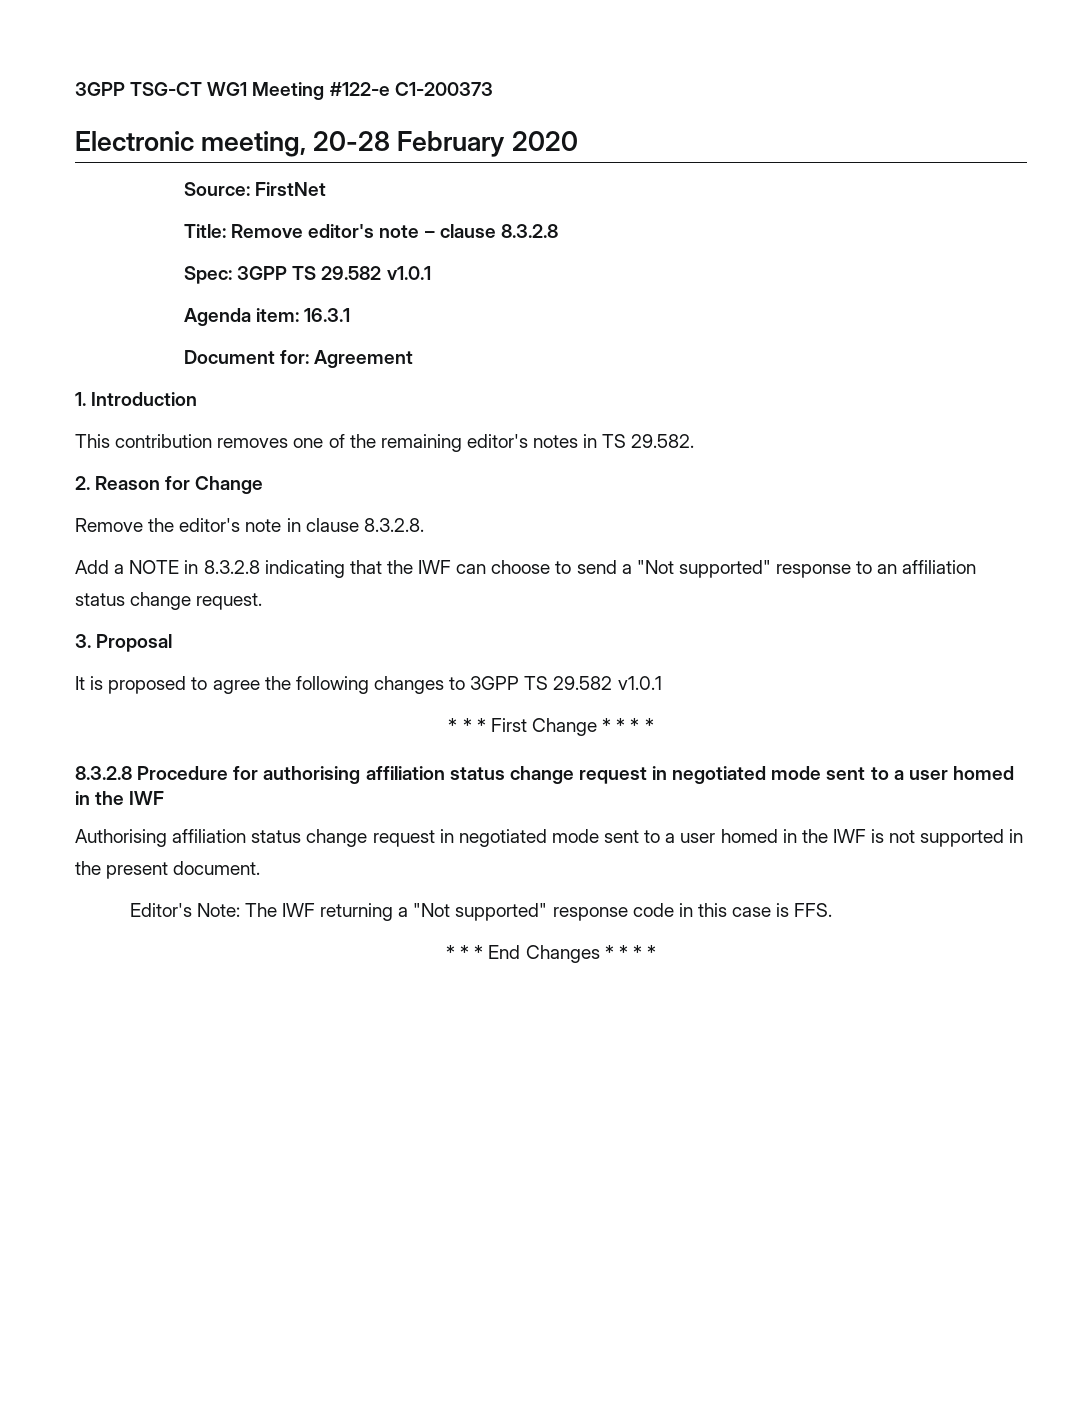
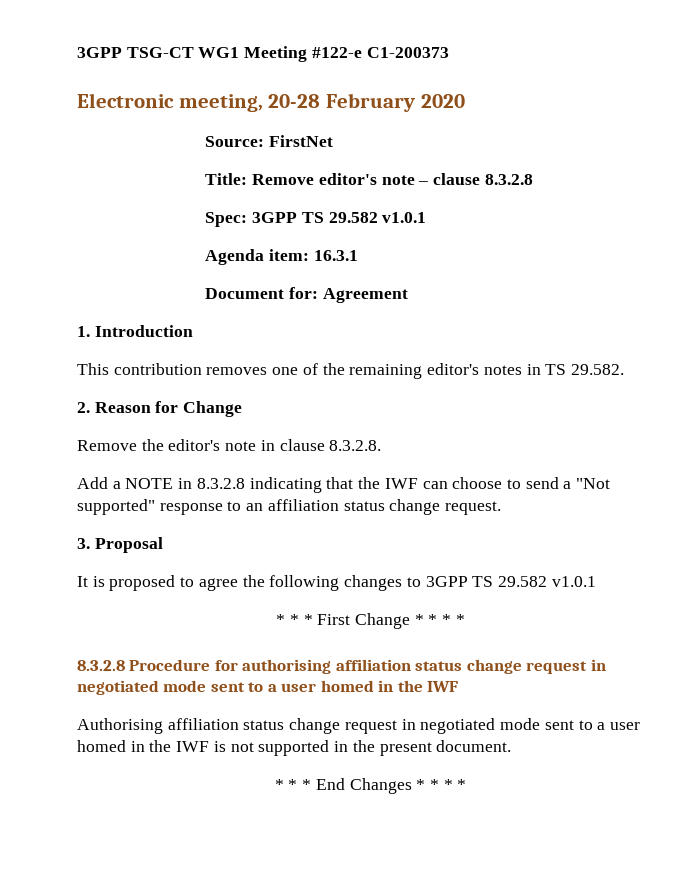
[129,903,833,921] // Editor's Note: The IWF returning a "Not supported" response code in this case is FFS. -> (512, 746) none

